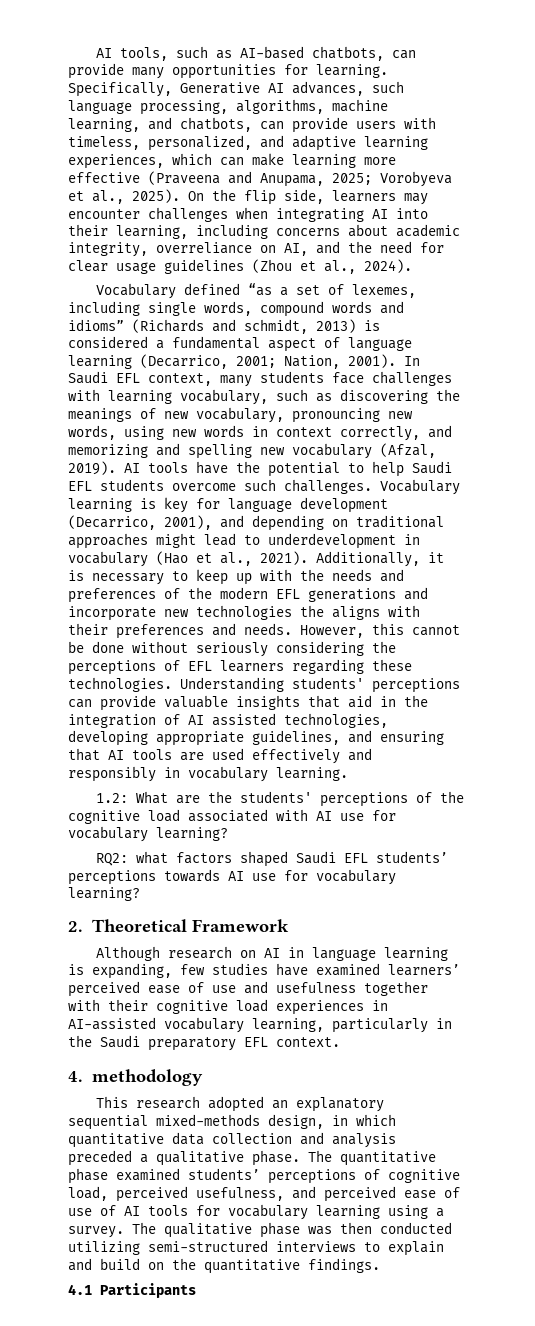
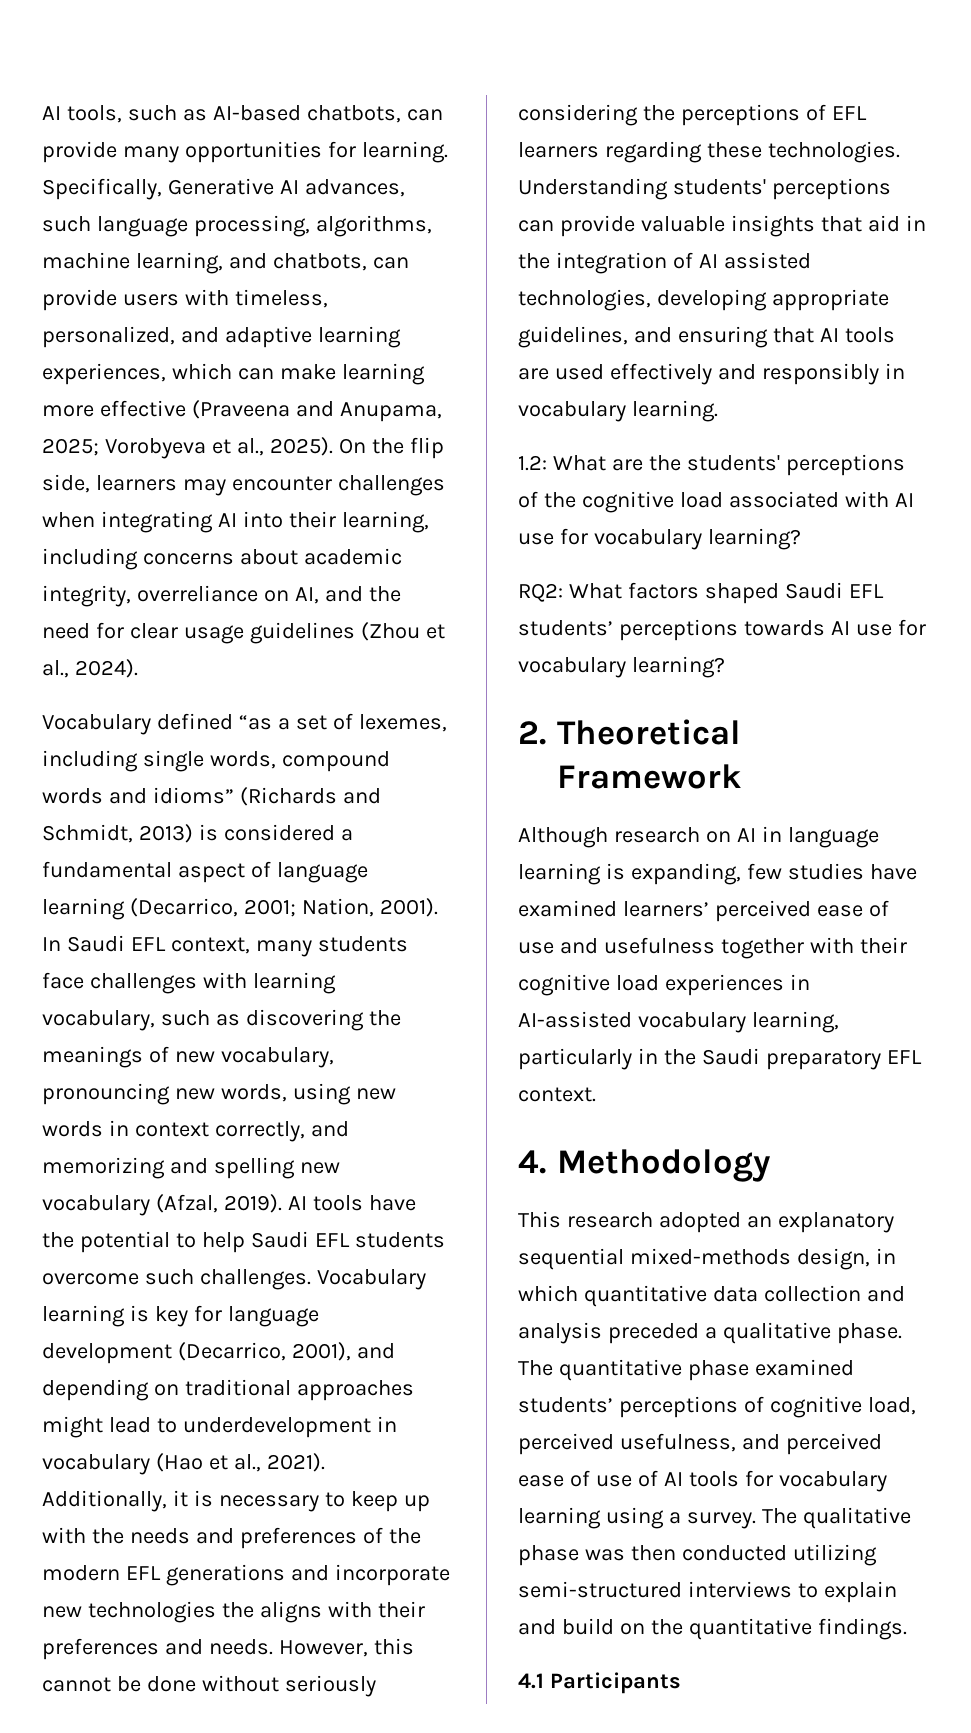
[244,319,308,334] schmidt, -> [42,824,133,843] Schmidt,
[135,851,168,864] what -> [568,583,622,599] What
[92,1069,204,1086] methodology -> [557,1149,771,1182] Methodology

